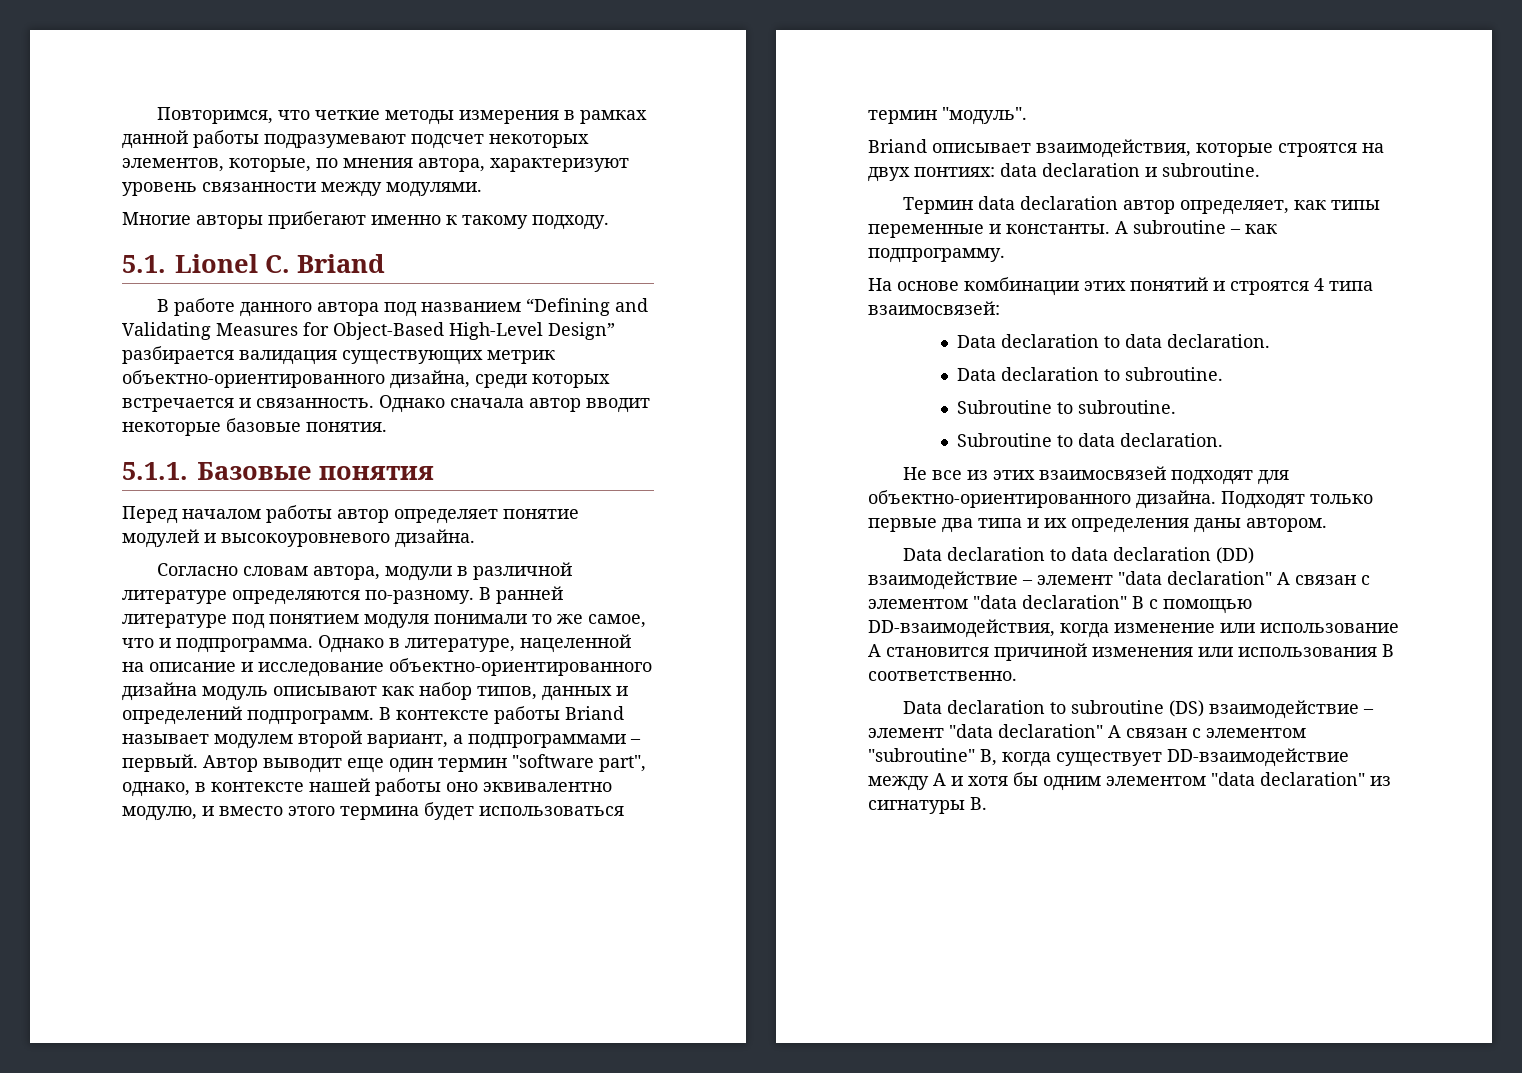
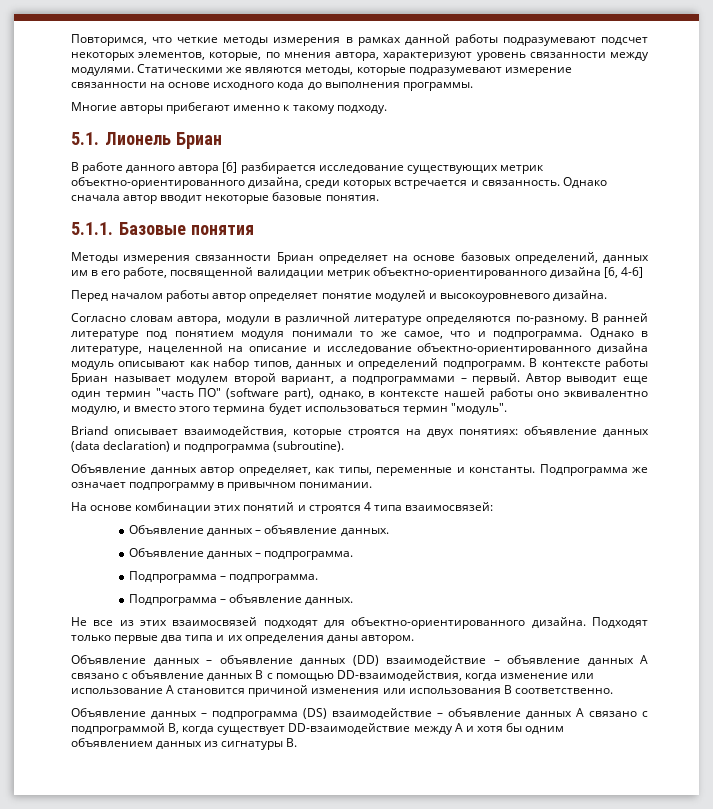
(482, 189) none -> [137,64,572,76] [71,82,473,91] Статическими же являются методы, которые подразумевают измерение связанности на основе исходного кода до выполнения программы.
[175,254,385,273] Lionel C. Briand -> [104,132,222,149] Лионель Бриан
[384,298,649,317] [122,322,615,340] [122,346,337,365] под названием “Defining and Validating Measures for Object-Based High-Level Design” разбирается валидация -> [222,162,404,174] [6] разбирается исследование
(434, 473) none -> [71,252,649,264] [71,267,644,279] // Методы измерения связанности Бриан определяет на основе базовых определений, данных им в его работе, посвященной валидации метрик объектно-ориентированного дизайна [6, 4-6]
[565,706,624,720] Briand -> [71,373,108,385] Бриан
[512,754,646,772] "software part", -> [155,388,314,400] "часть ПО" (software part),
[914,163,1260,177] [903,196,1119,214] понтиях: data declaration и subroutine. // Термин data declaration -> [459,426,649,437] [71,441,345,453] [71,464,197,475] понятиях: объявление данных (data declaration) и подпрограмма (subroutine). // Объявление данных
[1331,200,1381,210] типы -> [338,467,372,475] типы,
[1115,220,1277,234] [868,248,1005,263] А subroutine – как подпрограмму. -> [539,464,648,476] [71,482,373,491] Подпрограмма же означает подпрограмму в привычном понимании.
[956,334,1270,348] [956,367,1223,381] [956,400,1176,414] [956,433,1223,447] Data declaration to data declaration. // Data declaration to subroutine. // Subroutine to subroutine. // Subroutine to data declaration. -> [129,525,389,536] [129,548,354,560] [129,571,319,583] [129,594,354,606] Объявление данных – объявление данных. // Объявление данных – подпрограмма. // Подпрограмма – подпрограмма. // Подпрограмма – объявление данных.
[903,547,1255,564] [868,571,1370,590] [868,595,1127,609] Data declaration to data declaration (DD) взаимодействие – элемент "data declaration" A связан с элементом "data declaration" -> [71,655,648,666] [71,670,254,681] Объявление данных – объявление данных (DD) взаимодействие – объявление данных A связано с объявление данных
[903,700,1375,719] [868,724,1306,738] [868,748,975,762] Data declaration to subroutine (DS) взаимодействие – элемент "data declaration" A связан с элементом "subroutine" -> [71,708,648,720] [71,723,165,735] Объявление данных – подпрограмма (DS) взаимодействие – объявление данных A связано с подпрограммой
[1106,772,1365,786] элементом "data declaration" -> [71,738,203,749] объявлением данных

